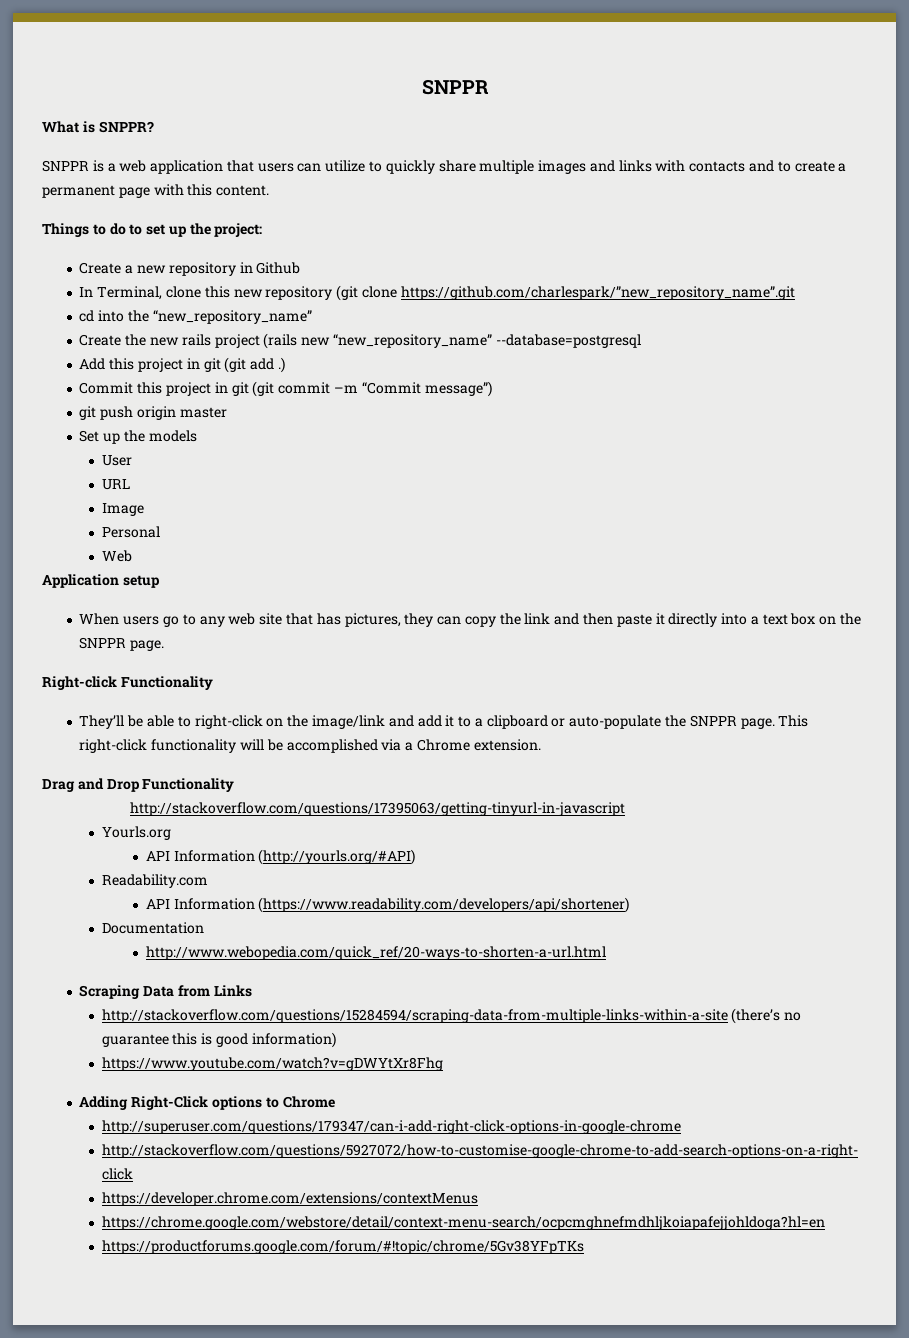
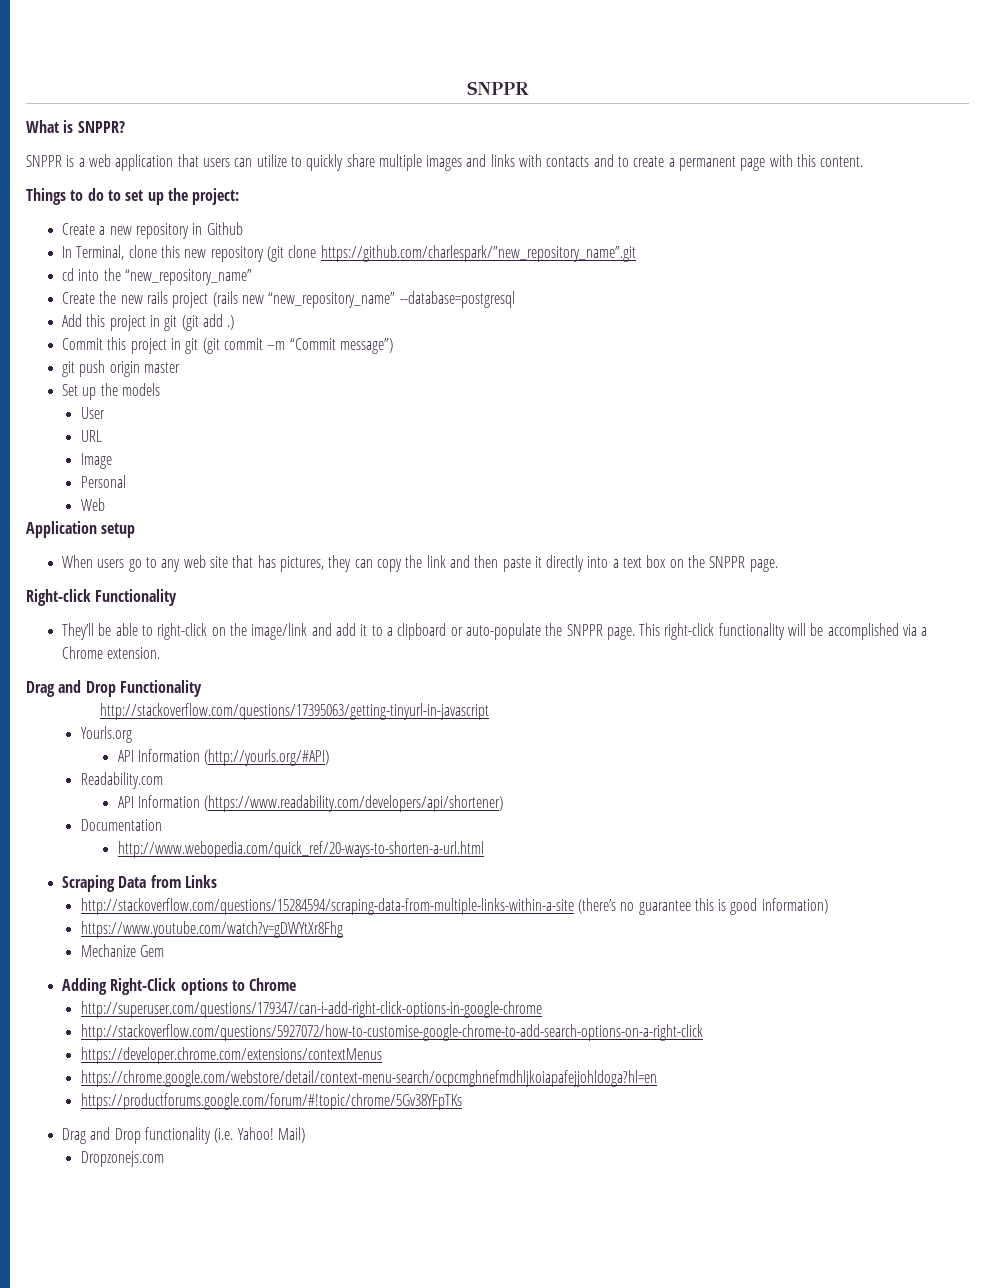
(443, 1064) none -> [80,944,164,957] // Mechanize Gem
(584, 1247) none -> [62,1127,305,1144] [80,1151,164,1167] // Drag and Drop functionality (i.e. Yahoo! Mail) // Dropzonejs.com

